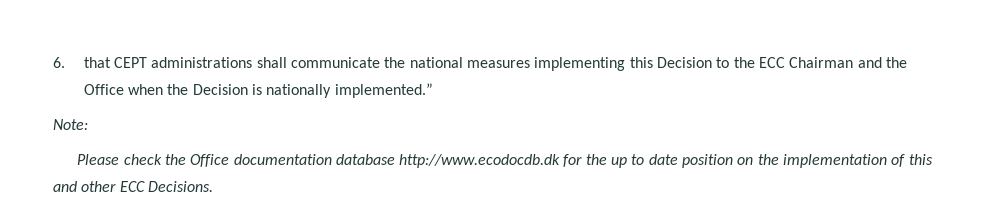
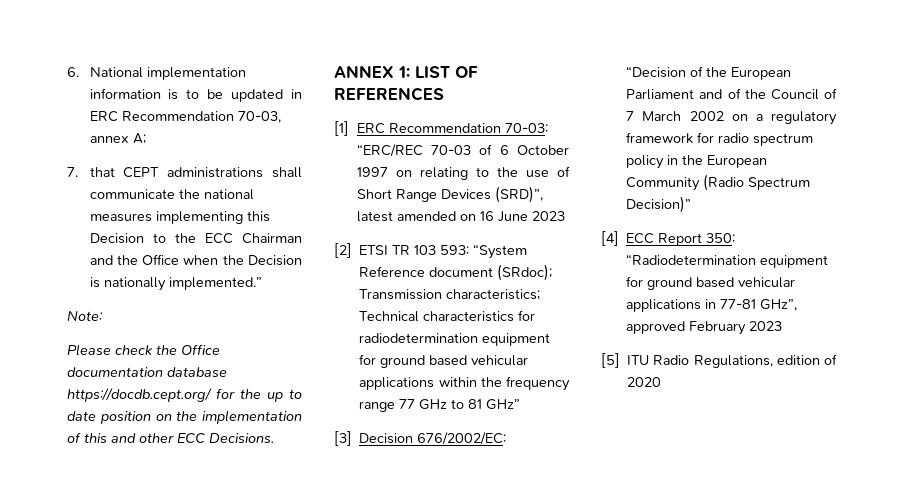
(65, 62) none -> [89,67,246,80] [89,88,302,102] [89,111,281,123] [89,133,146,144] [67,167,78,177] National implementation information is to be updated in ERC Recommendation 70-03, annex A; // 7.
[399,154,561,168] http://www.ecodocdb.dk -> [67,388,212,402] https://docdb.cept.org/
(213, 186) none -> [334,65,478,78] [334,87,444,101] [334,121,548,136] [356,144,569,157] [356,166,570,180] [356,186,543,203] [356,211,565,222] [334,243,528,259] [359,264,553,281] [359,289,541,300] [359,310,536,322] [359,333,551,346] [359,354,529,368] [359,376,570,391] [359,399,521,412] [334,431,507,446] [626,66,792,80] [626,88,837,100] [626,111,837,125] [626,132,814,146] [626,155,768,169] [626,174,811,191] [626,196,692,213] [601,231,736,246] [626,254,829,268] [626,276,796,290] [626,299,798,312] [626,321,783,335] [601,353,837,368] [627,377,662,387] // ANNEX 1: LIST OF REFERENCES // [1] ERC Recommendation 70-03: “ERC/REC 70-03 of 6 October 1997 on relating to the use of Short Range Devices (SRD)”, latest amended on 16 June 2023 // [2] ETSI TR 103 593: “System Reference document (SRdoc); Transmission characteristics; Technical characteristics for radiodetermination equipment for ground based vehicular applications within the frequency range 77 GHz to 81 GHz” // [3] Decision 676/2002/EC: “Decision of the European Parliament and of the Council of 7 March 2002 on a regulatory framework for radio spectrum policy in the European Community (Radio Spectrum Decision)” // [4] ECC Report 350: “Radiodetermination equipment for ground based vehicular applications in 77-81 GHz”, approved February 2023 // [5] ITU Radio Regulations, edition of 2020

